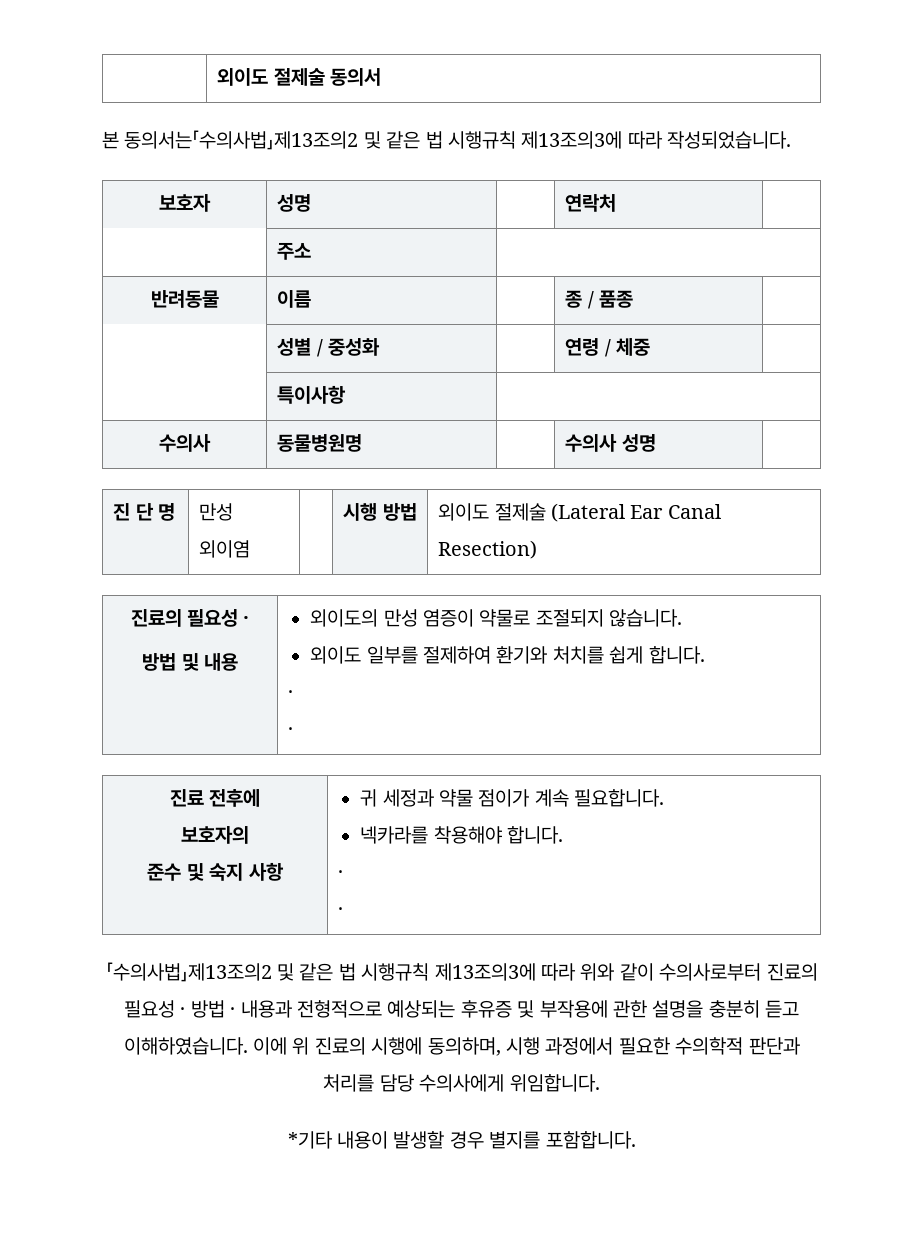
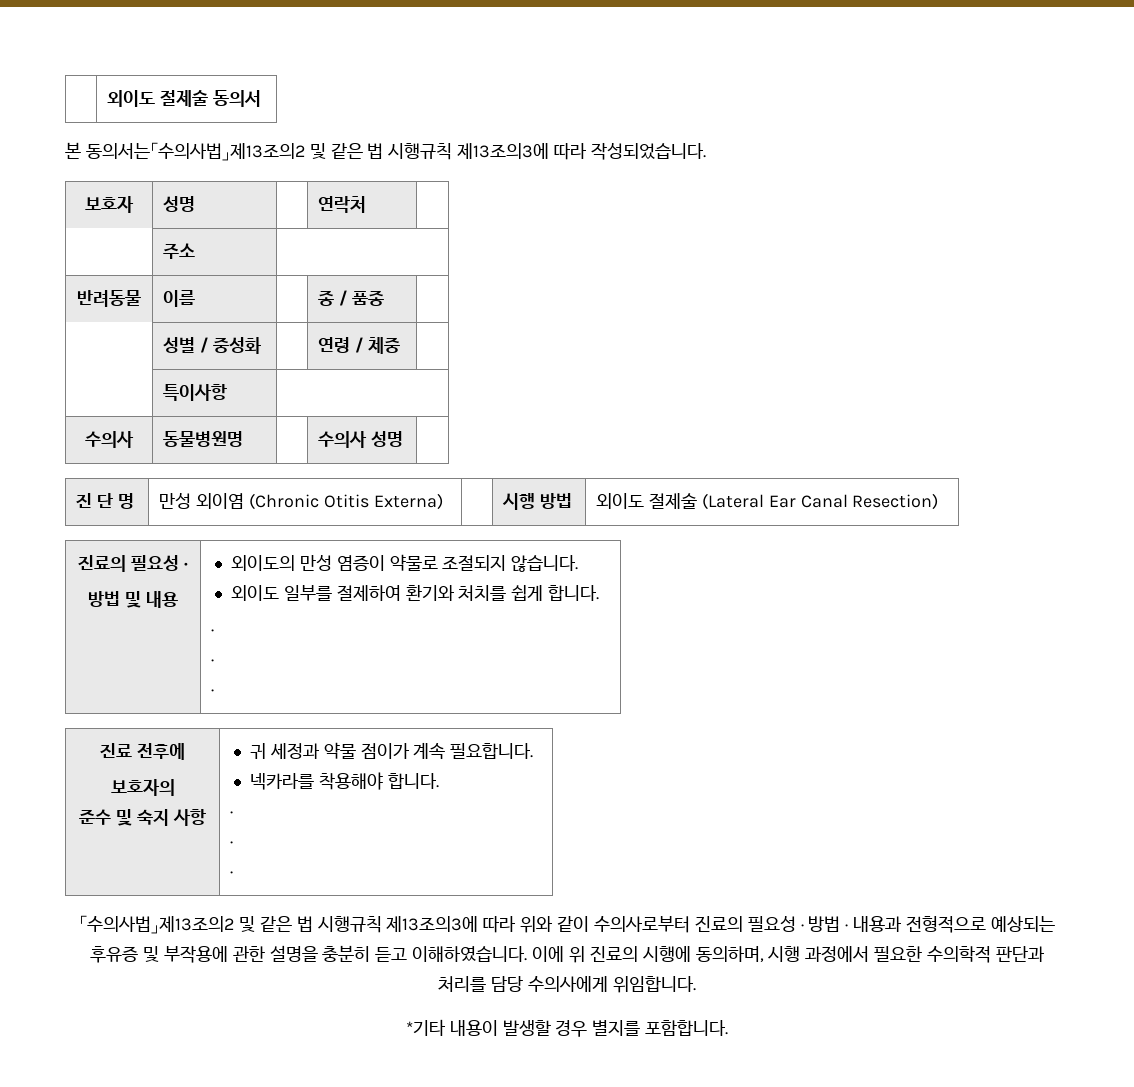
(251, 549) none -> [248,493,443,510] (Chronic Otitis Externa)
(294, 731) none -> [211,689,215,695] // ·
(344, 911) none -> [230,871,234,877] // ·

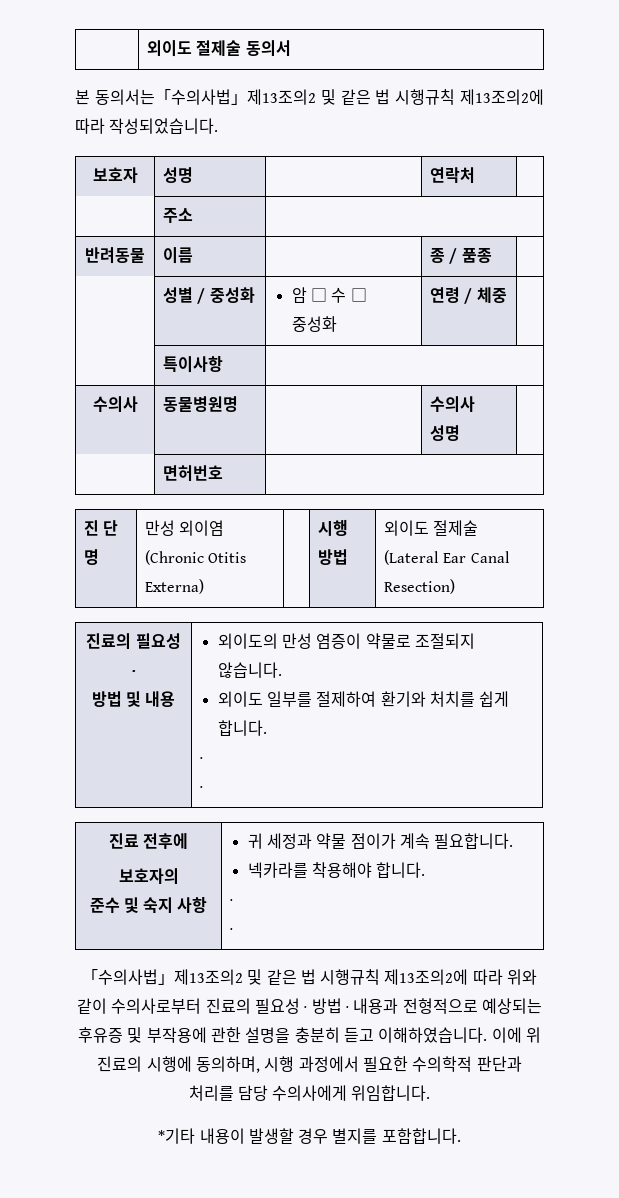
[457,143,550,159] 제13조의3에 -> [459,89,544,105] 제13조의2에
(261, 345) none -> [291,287,367,303] [291,316,337,332] 암 □ 수 □ 중성화
(403, 439) none -> [163,465,224,481] // | 면허번호 |
[211,689,215,695] // · -> (204, 789) none
[230,871,234,877] [79,915,479,934] // · // 「수의사법」제13조의2 및 같은 법 시행규칙 제13조의3에 -> [81,969,469,985] // 「수의사법」제13조의2 및 같은 법 시행규칙 제13조의2에

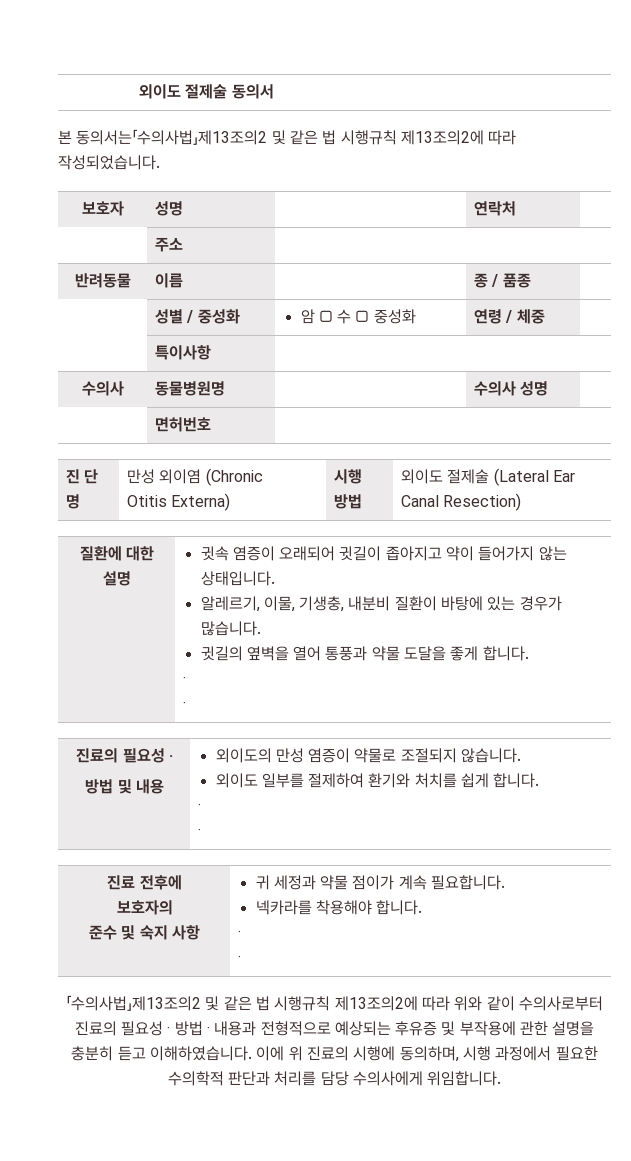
(456, 586) none -> [79,546,155,561] [103,571,131,586] [200,546,567,561] [200,571,275,586] [200,596,562,612] [200,621,261,636] [200,646,529,661] [182,676,186,684] [182,701,186,709] // 질환에 대한 설명 | 귓속 염증이 오래되어 귓길이 좁아지고 약이 들어가지 않는 상태입니다. // 알레르기, 이물, 기생충, 내분비 질환이 바탕에 있는 경우가 많습니다. // 귓길의 옆벽을 열어 통풍과 약물 도달을 좋게 합니다. // · // ·
[158,1128,461,1144] // *기타 내용이 발생할 경우 별지를 포함합니다. -> (502, 1078) none

